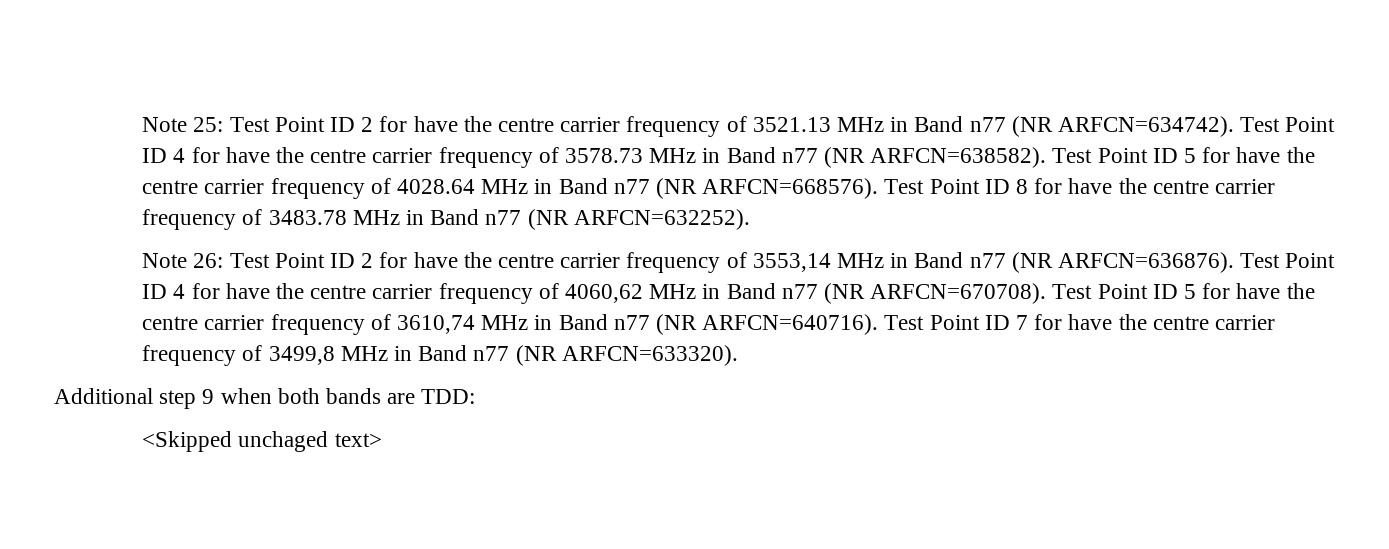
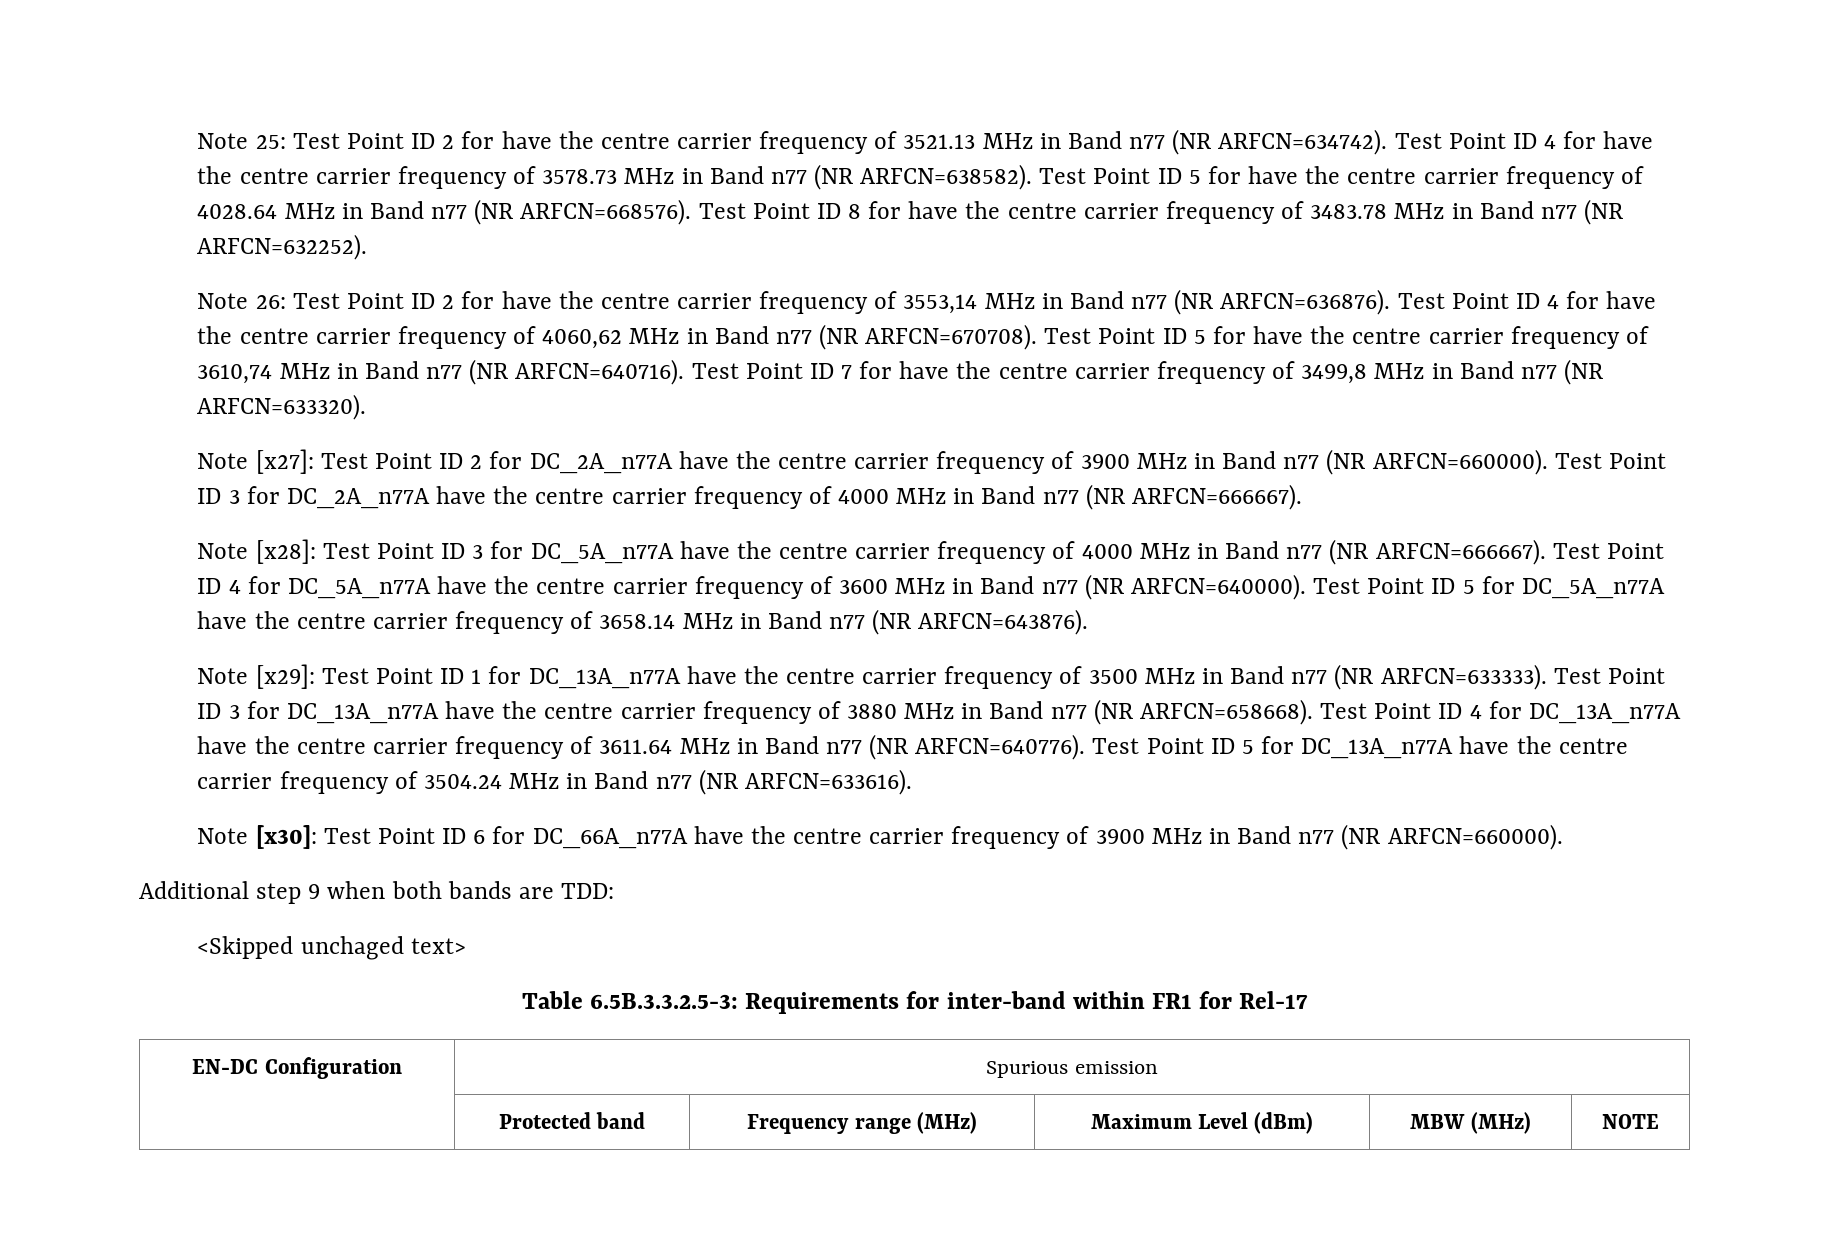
(738, 355) none -> [197,449,1666,475] [197,484,1302,510] [197,539,1664,565] [197,574,1665,600] [197,609,1089,635] [197,664,1665,690] [197,699,1681,725] [197,734,1628,760] [197,769,912,795] [197,824,1563,850] // Note [x27]: Test Point ID 2 for DC_2A_n77A have the centre carrier frequency of 3900 MHz in Band n77 (NR ARFCN=660000). Test Point ID 3 for DC_2A_n77A have the centre carrier frequency of 4000 MHz in Band n77 (NR ARFCN=666667). // Note [x28]: Test Point ID 3 for DC_5A_n77A have the centre carrier frequency of 4000 MHz in Band n77 (NR ARFCN=666667). Test Point ID 4 for DC_5A_n77A have the centre carrier frequency of 3600 MHz in Band n77 (NR ARFCN=640000). Test Point ID 5 for DC_5A_n77A have the centre carrier frequency of 3658.14 MHz in Band n77 (NR ARFCN=643876). // Note [x29]: Test Point ID 1 for DC_13A_n77A have the centre carrier frequency of 3500 MHz in Band n77 (NR ARFCN=633333). Test Point ID 3 for DC_13A_n77A have the centre carrier frequency of 3880 MHz in Band n77 (NR ARFCN=658668). Test Point ID 4 for DC_13A_n77A have the centre carrier frequency of 3611.64 MHz in Band n77 (NR ARFCN=640776). Test Point ID 5 for DC_13A_n77A have the centre carrier frequency of 3504.24 MHz in Band n77 (NR ARFCN=633616). // Note [x30]: Test Point ID 6 for DC_66A_n77A have the centre carrier frequency of 3900 MHz in Band n77 (NR ARFCN=660000).
(382, 440) none -> [521,991,1309,1014] [192,1057,402,1079] [986,1061,1158,1078] [498,1112,646,1129] [747,1112,977,1134] [1090,1112,1314,1134] [1410,1112,1531,1134] [1602,1114,1659,1129] // Table 6.5B.3.3.2.5-3: Requirements for inter-band within FR1 for Rel-17 // EN-DC Configuration | Spurious emission // | Protected band | Frequency range (MHz) | Maximum Level (dBm) | MBW (MHz) | NOTE

